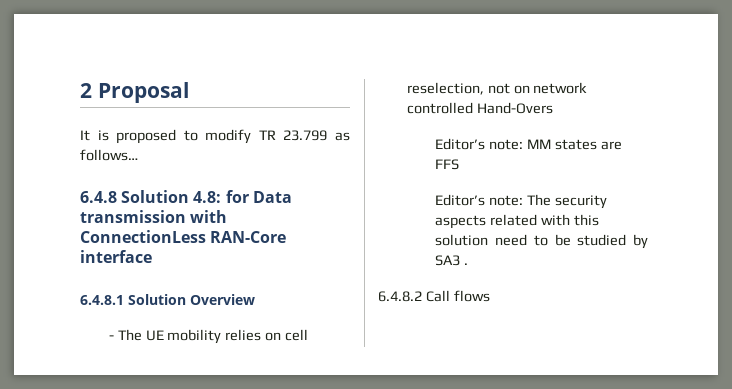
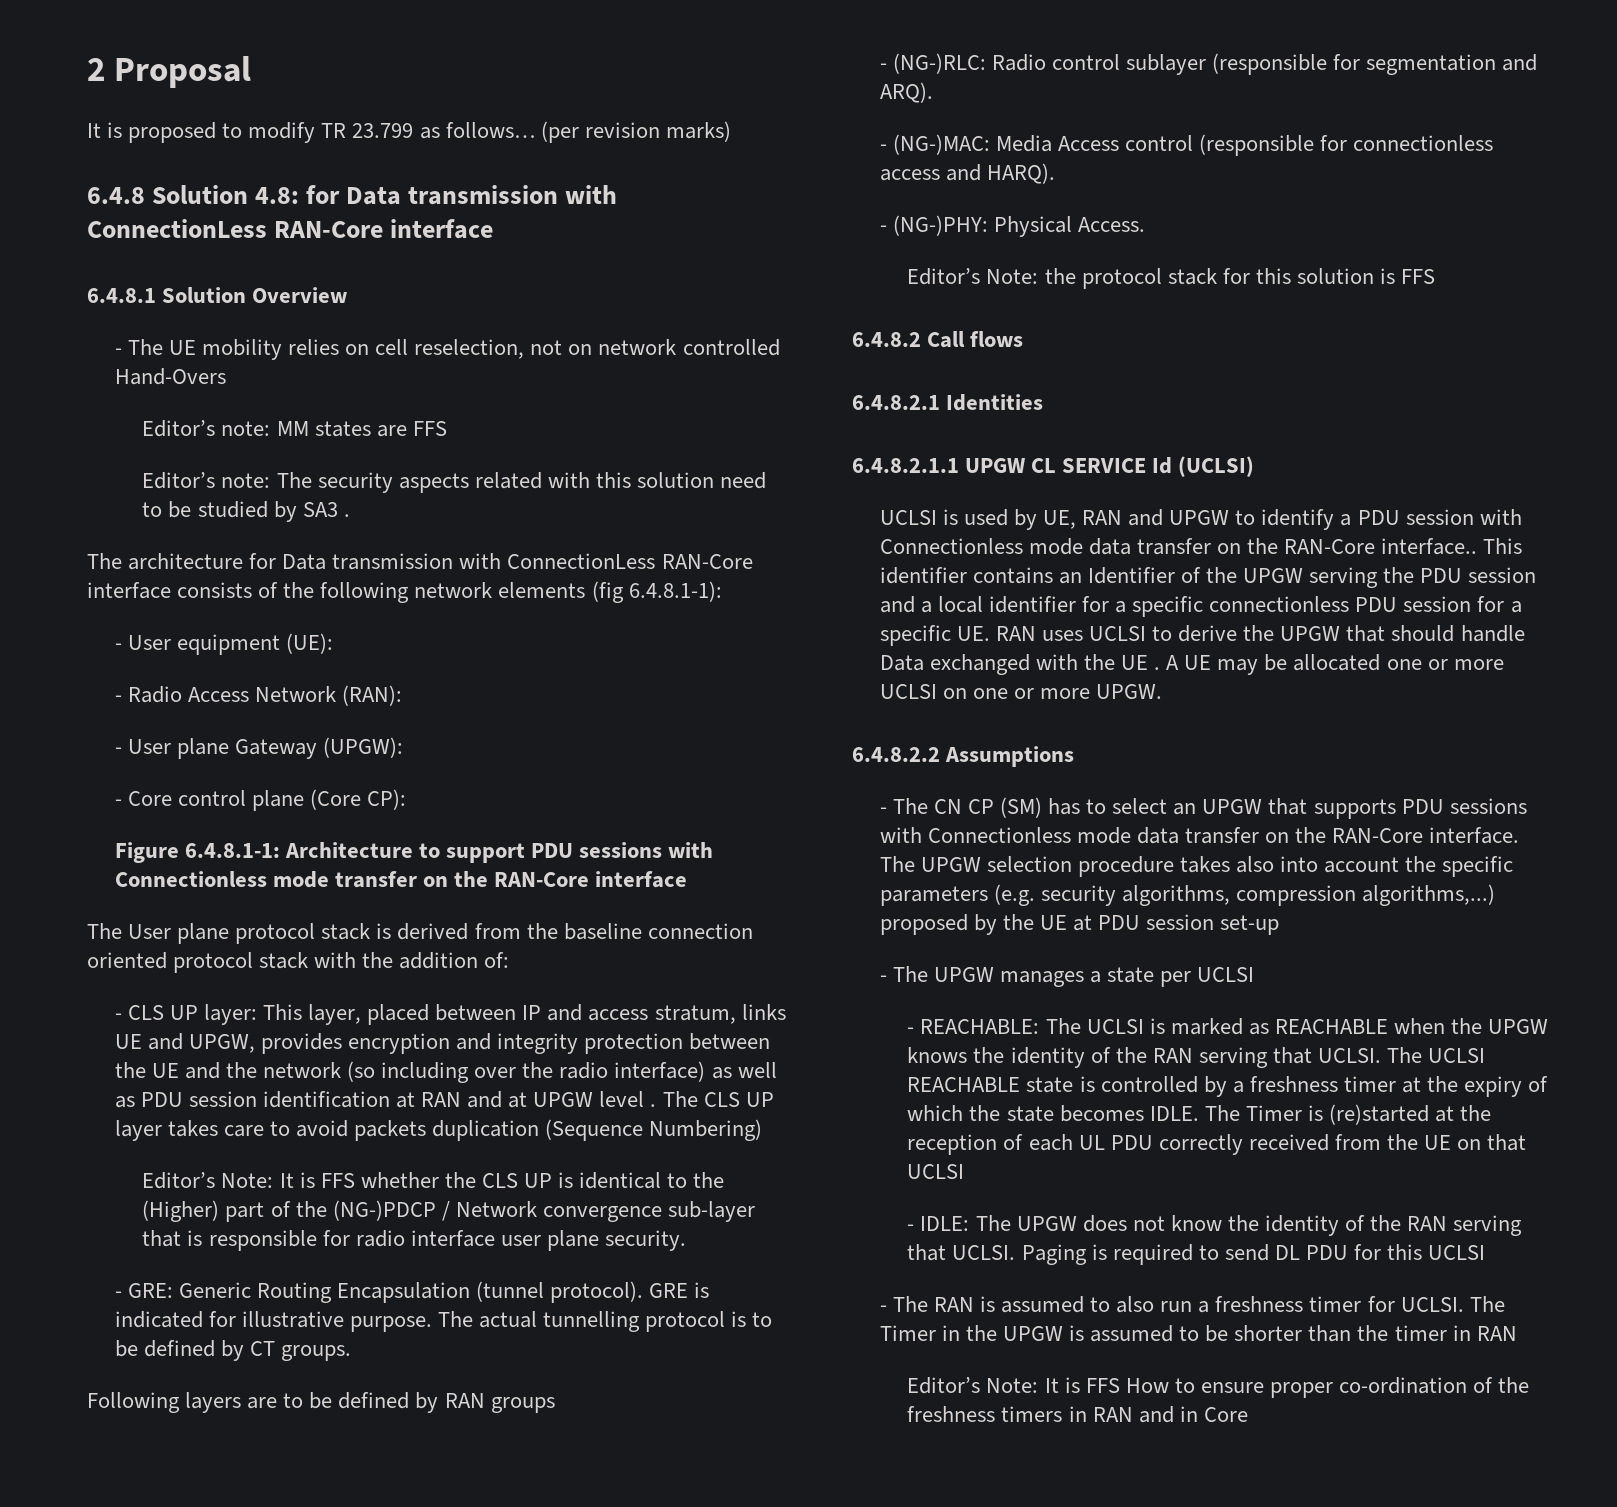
(138, 155) none -> [540,121,731,143] (per revision marks)
[378,290,490,302] 6.4.8.2 Call flows -> [87,553,753,570] [87,581,722,603] [114,633,333,655] [114,685,402,706] [114,737,403,759] [114,789,407,811] [114,842,714,863] [114,871,688,888] [87,923,753,944] [87,952,510,973] [114,1004,786,1025] [114,1033,771,1054] [114,1061,777,1083] [114,1091,774,1108] [114,1119,763,1141] [142,1172,725,1189] [142,1200,755,1222] [142,1230,686,1251] [114,1281,710,1303] [114,1311,773,1332] [114,1340,351,1361] [87,1392,555,1413] [879,53,1538,75] [879,82,933,103] [879,134,1494,156] [879,163,1055,184] [879,215,1145,237] [907,268,1436,289] [852,331,1024,348] [852,394,1044,411] [852,456,1255,477] [879,509,1522,530] [879,538,1523,555] [879,567,1537,588] [879,596,1522,617] [879,625,1525,646] [879,654,1504,675] [879,684,1163,699] [852,746,1075,767] [879,797,1527,819] [879,827,1520,844] [879,856,1514,877] [879,884,1496,906] [879,914,1280,935] [879,966,1255,987] [907,1018,1549,1035] [907,1047,1486,1068] [907,1076,1549,1097] [907,1104,1492,1125] [907,1134,1527,1155] [907,1164,965,1179] [907,1215,1523,1236] [907,1244,1486,1265] [879,1296,1505,1313] [879,1325,1517,1342] [907,1377,1530,1398] [907,1406,1248,1423] The architecture for Data transmission with ConnectionLess RAN-Core interface consists of the following network elements (fig 6.4.8.1-1): // - User equipment (UE): // - Radio Access Network (RAN): // - User plane Gateway (UPGW): // - Core control plane (Core CP): // Figure 6.4.8.1-1: Architecture to support PDU sessions with Connectionless mode transfer on the RAN-Core interface // The User plane protocol stack is derived from the baseline connection oriented protocol stack with the addition of: // - CLS UP layer: This layer, placed between IP and access stratum, links UE and UPGW, provides encryption and integrity protection between the UE and the network (so including over the radio interface) as well as PDU session identification at RAN and at UPGW level . The CLS UP layer takes care to avoid packets duplication (Sequence Numbering) // Editor’s Note: It is FFS whether the CLS UP is identical to the (Higher) part of the (NG-)PDCP / Network convergence sub-layer that is responsible for radio interface user plane security. // - GRE: Generic Routing Encapsulation (tunnel protocol). GRE is indicated for illustrative purpose. The actual tunnelling protocol is to be defined by CT groups. // Following layers are to be defined by RAN groups // - (NG-)RLC: Radio control sublayer (responsible for segmentation and ARQ). // - (NG-)MAC: Media Access control (responsible for connectionless access and HARQ). // - (NG-)PHY: Physical Access. // Editor’s Note: the protocol stack for this solution is FFS // 6.4.8.2 Call flows // 6.4.8.2.1 Identities // 6.4.8.2.1.1 UPGW CL SERVICE Id (UCLSI) // UCLSI is used by UE, RAN and UPGW to identify a PDU session with Connectionless mode data transfer on the RAN-Core interface.. This identifier contains an Identifier of the UPGW serving the PDU session and a local identifier for a specific connectionless PDU session for a specific UE. RAN uses UCLSI to derive the UPGW that should handle Data exchanged with the UE . A UE may be allocated one or more UCLSI on one or more UPGW. // 6.4.8.2.2 Assumptions // - The CN CP (SM) has to select an UPGW that supports PDU sessions with Connectionless mode data transfer on the RAN-Core interface. The UPGW selection procedure takes also into account the specific parameters (e.g. security algorithms, compression algorithms,...) proposed by the UE at PDU session set-up // - The UPGW manages a state per UCLSI // - REACHABLE: The UCLSI is marked as REACHABLE when the UPGW knows the identity of the RAN serving that UCLSI. The UCLSI REACHABLE state is controlled by a freshness timer at the expiry of which the state becomes IDLE. The Timer is (re)started at the reception of each UL PDU correctly received from the UE on that UCLSI // - IDLE: The UPGW does not know the identity of the RAN serving that UCLSI. Paging is required to send DL PDU for this UCLSI // - The RAN is assumed to also run a freshness timer for UCLSI. The Timer in the UPGW is assumed to be shorter than the timer in RAN // Editor’s Note: It is FFS How to ensure proper co-ordination of the freshness timers in RAN and in Core

